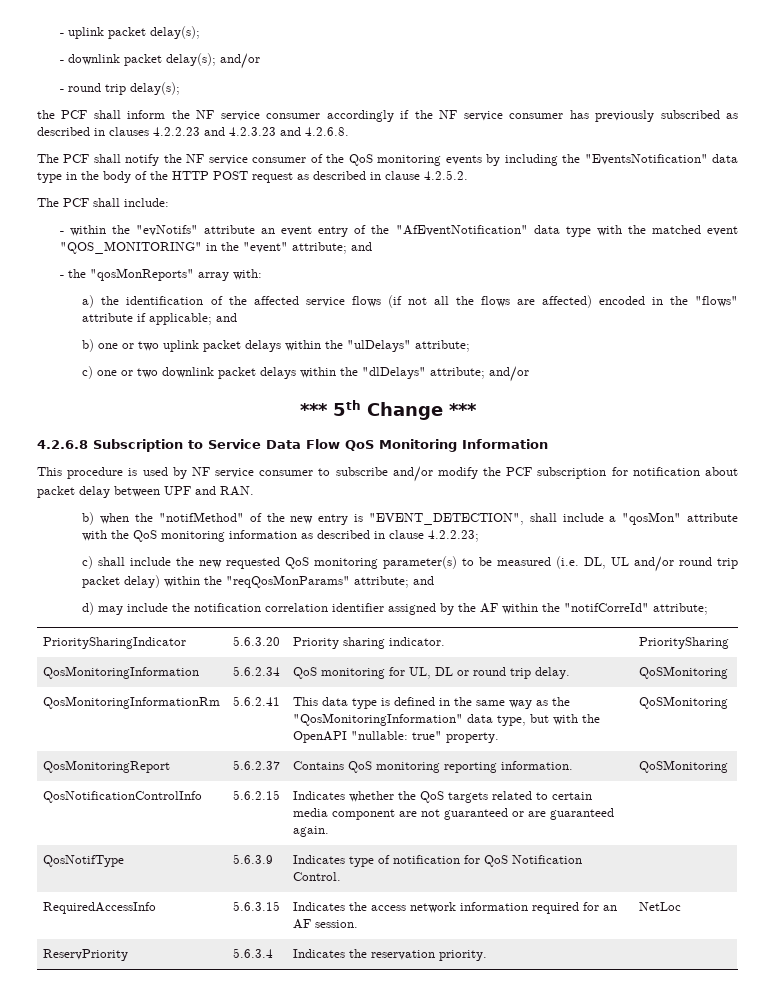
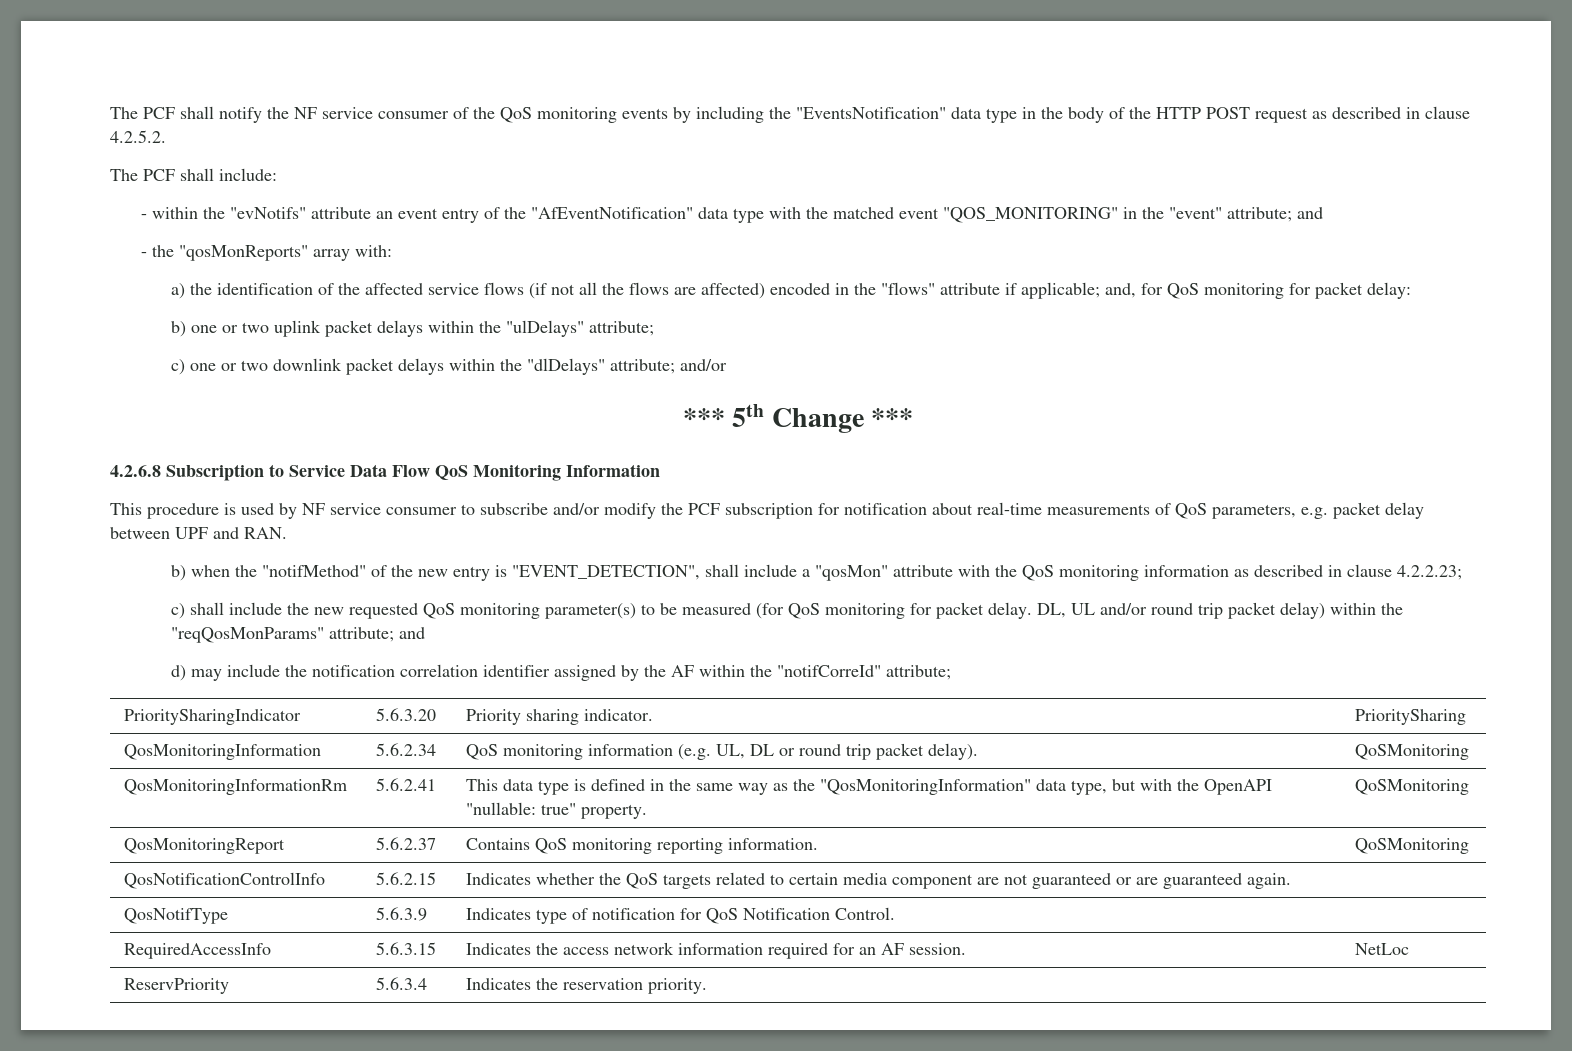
[59,26,200,39] [59,53,260,69] [59,82,180,95] [37,110,739,122] [37,127,349,136] - uplink packet delay(s); // - downlink packet delay(s); and/or // - round trip delay(s); // the PCF shall inform the NF service consumer accordingly if the NF service consumer has previously subscribed as described in clauses 4.2.2.23 and 4.2.3.23 and 4.2.6.8. // -> (110, 113) none
[216,313,238,322] and -> [1105,282,1412,299] and, for QoS monitoring for packet delay:
(738, 471) none -> [977,502,1328,519] real-time measurements of QoS parameters, e.g.
[556,556,580,569] (i.e. -> [756,602,1033,619] (for QoS monitoring for packet delay.
[389,667,406,676] for -> [588,744,712,760] information (e.g.
[535,667,571,679] delay. -> [876,743,979,760] packet delay).

